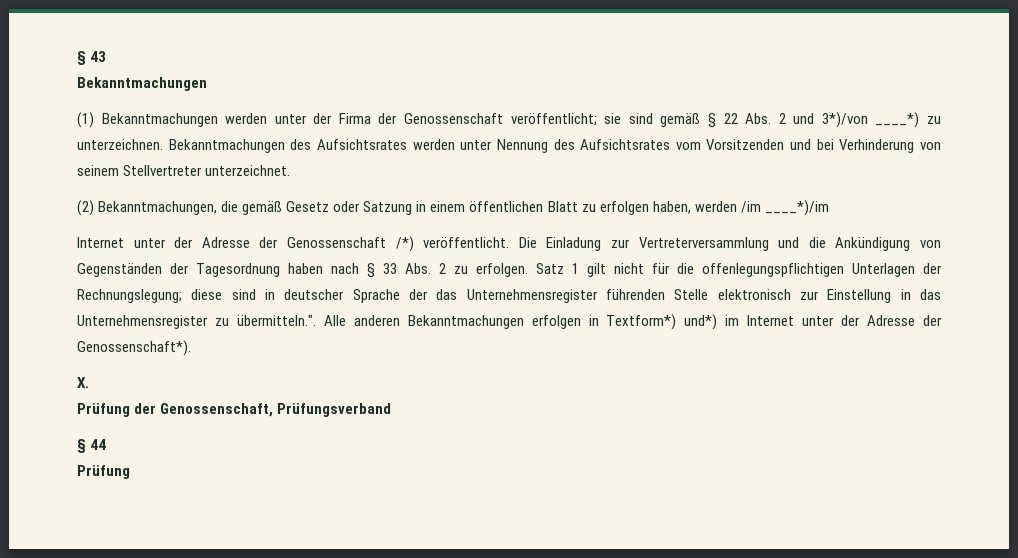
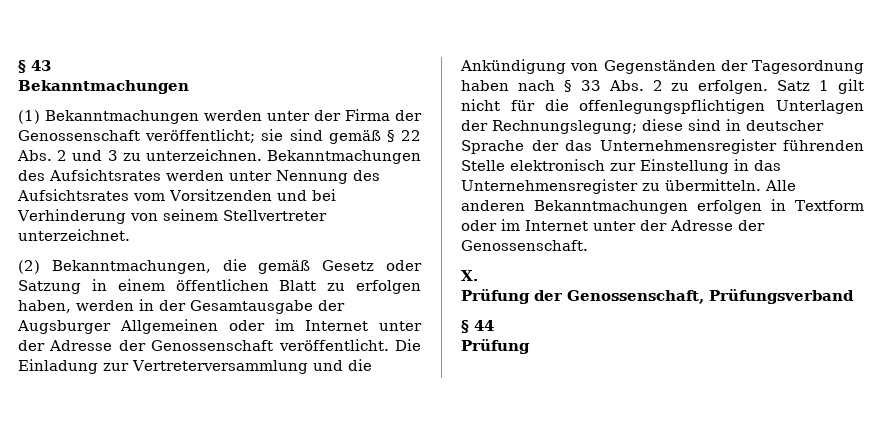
[821,112,920,128] 3*)/von ____*) -> [107,150,118,161] 3
[740,200,829,216] /im ____*)/im // -> [139,299,345,314] [17,319,294,334] in der Gesamtausgabe der Augsburger Allgemeinen oder im
[395,236,414,252] /*) -> (274, 345) none
[236,315,316,326] übermitteln.". -> [665,179,761,191] übermitteln.
[606,314,942,330] [77,340,191,356] Textform*) und*) im Internet unter der Adresse der Genossenschaft*). -> [795,200,865,211] [461,219,765,231] [461,240,588,251] Textform oder im Internet unter der Adresse der Genossenschaft.

